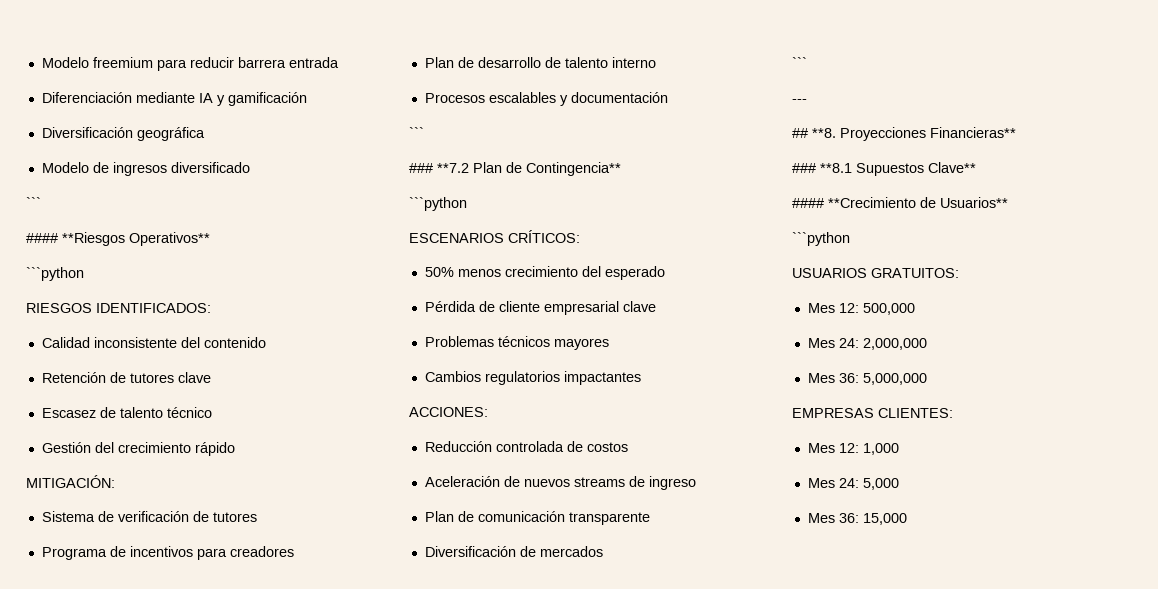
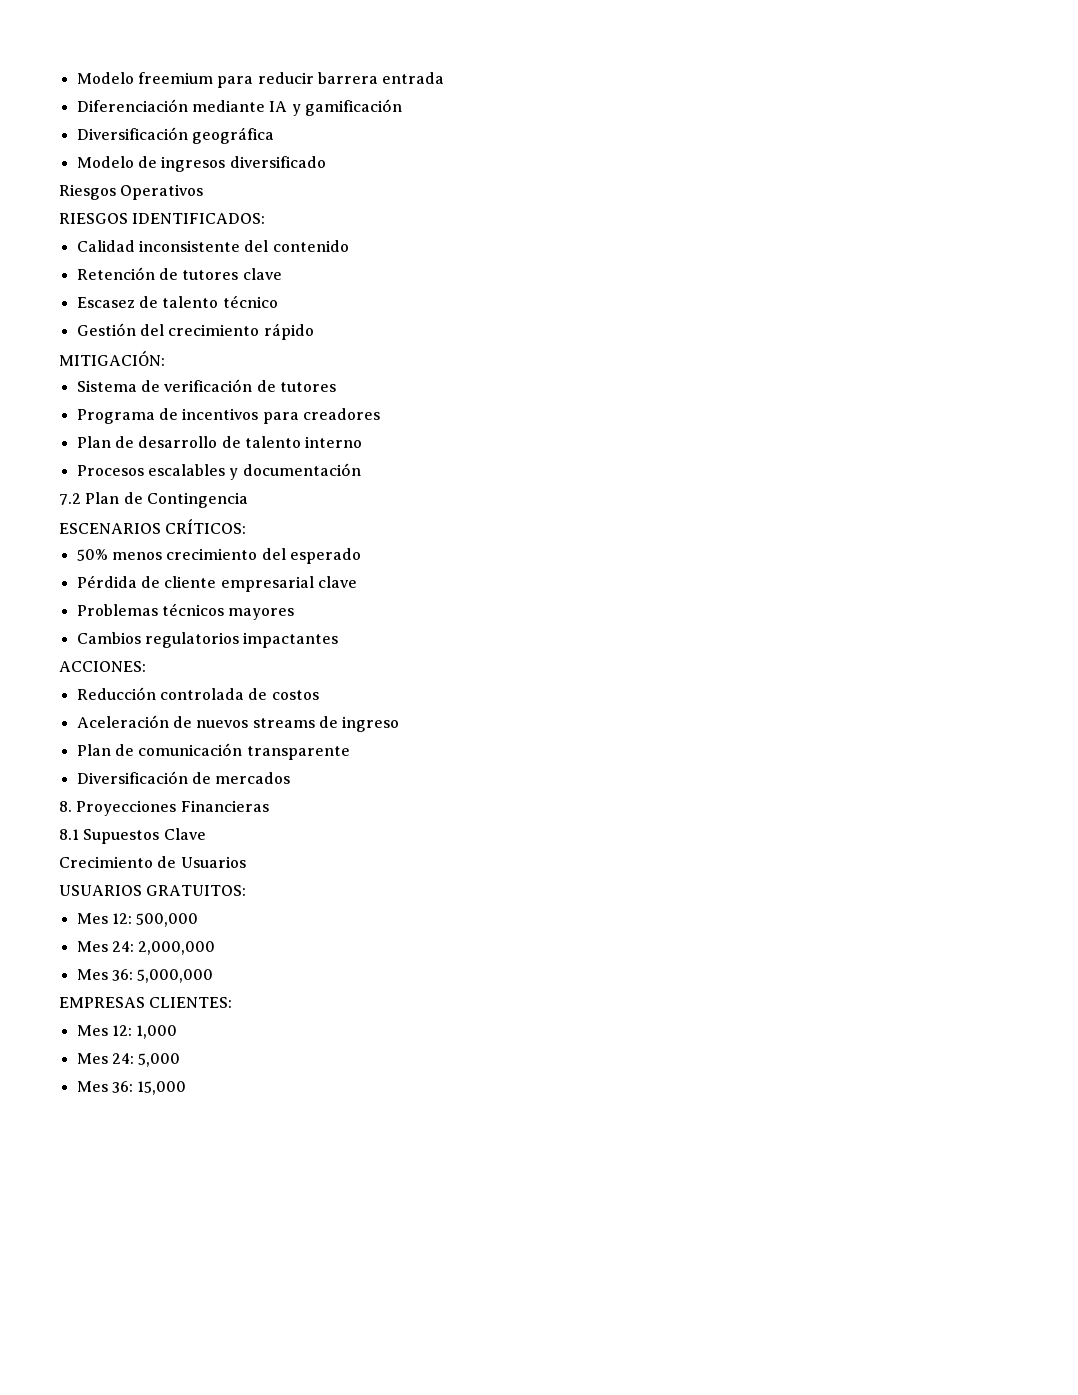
[26,197,41,208] [26,232,210,246] [26,267,84,281] ``` // #### **Riesgos Operativos** // ```python -> [59,184,204,200] Riesgos Operativos
[409,127,424,138] [409,162,621,176] [409,197,467,211] ``` // ### **7.2 Plan de Contingencia** // ```python -> [59,492,248,508] 7.2 Plan de Contingencia
[792,57,807,68] [792,99,807,103] [792,127,1016,141] [792,162,976,176] [792,197,1008,208] [792,232,850,246] ``` // --- // ## **8. Proyecciones Financieras** // ### **8.1 Supuestos Clave** // #### **Crecimiento de Usuarios** // ```python -> [59,800,269,816] [59,828,206,844] [59,856,246,868] 8. Proyecciones Financieras // 8.1 Supuestos Clave // Crecimiento de Usuarios

